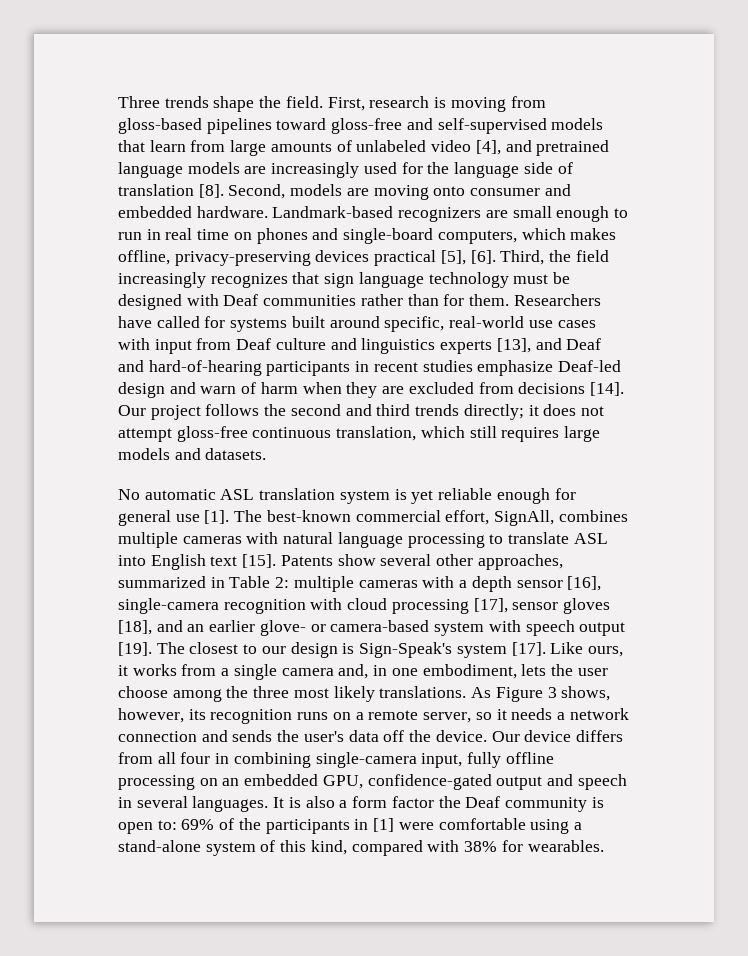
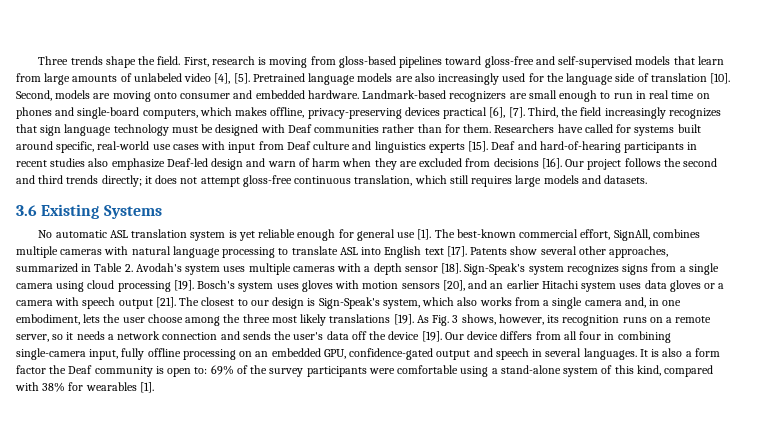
[505,140,610,156] and pretrained -> [233,73,305,84] [5]. Pretrained
(267, 170) none -> [414,73,435,82] also
[198,184,224,198] [8]. -> [710,73,731,84] [10].
[440,250,496,265] [5], [6]. -> [489,107,525,118] [6], [7].
[496,338,562,353] [13], and -> [468,141,489,152] [15].
(473, 366) none -> [88,158,109,167] also
[589,382,624,396] [14]. -> [541,158,562,169] [16].
(267, 454) none -> [16,204,162,219] // 3.6 Existing Systems
[242,554,277,568] [15]. -> [446,246,467,257] [17].
[275,577,290,588] 2: -> [124,263,246,275] 2. Avodah's system uses
[567,576,602,591] [118,598,611,614] [118,620,485,636] [16], single-camera recognition with cloud processing [17], sensor gloves [18], and an earlier glove- or camera-based system -> [441,263,719,275] [16,280,725,292] [16,300,53,306] [18]. Sign-Speak's system recognizes signs from a single camera using cloud processing [19]. Bosch's system uses gloves with motion sensors [20], and an earlier Hitachi system uses data gloves or a camera
[118,642,152,656] [19]. -> [155,297,176,308] [21].
[456,642,623,658] [118,665,128,676] system [17]. Like ours, it -> [382,297,478,309] system, which also
[379,686,543,702] translations. As Figure -> [329,314,450,326] translations [19]. As Fig.
[435,730,487,742] device. -> [388,331,442,342] device [19].
[265,818,395,834] participants in [1] -> [269,366,367,377] survey participants
[527,840,604,852] wearables. -> [85,382,154,393] wearables [1].

